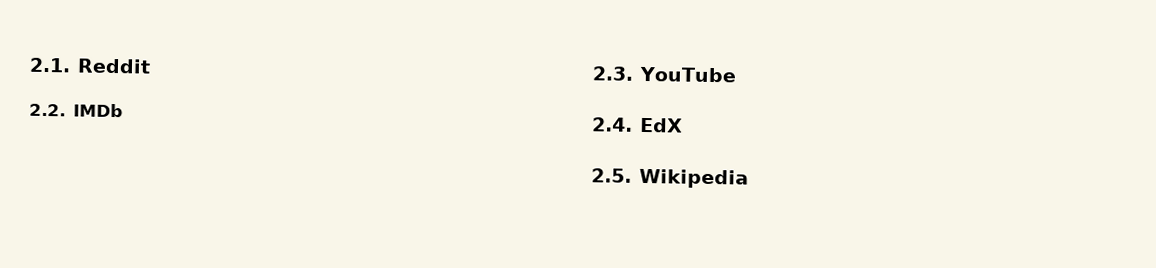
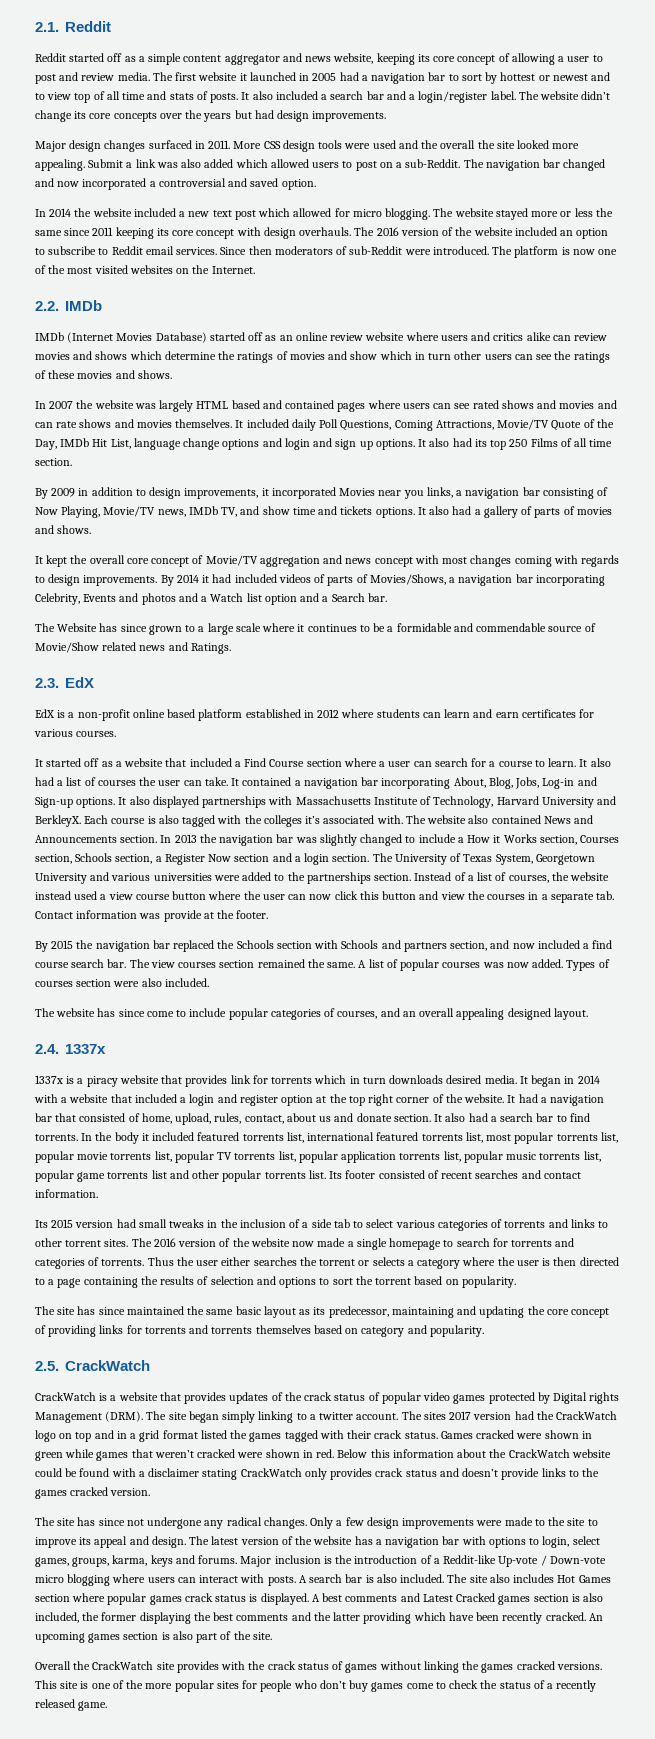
[29,103,124,118] [592,66,738,83] [592,117,684,133] [591,168,750,189] 2.2. IMDb // 2.3. YouTube // 2.4. EdX // 2.5. Wikipedia -> [35,53,603,65] [35,72,611,84] [35,91,611,103] [35,110,387,122] [35,140,580,152] [35,159,606,171] [35,178,316,190] [35,208,613,220] [35,227,609,239] [35,246,618,258] [35,265,255,274] [35,300,102,311] [35,332,608,343] [35,351,610,363] [35,370,172,379] [35,400,617,412] [35,419,614,431] [35,438,613,450] [35,458,72,466] [35,487,609,499] [35,506,612,518] [35,525,92,534] [35,555,620,567] [35,574,605,586] [35,593,387,605] [35,623,596,635] [35,642,231,654] [35,677,94,688] [35,709,595,721] [34,729,117,737] [35,758,611,767] [35,777,597,789] [35,796,617,808] [35,815,594,827] [35,834,620,846] [35,853,595,865] [35,872,610,884] [35,891,615,903] [35,910,269,922] [35,940,613,952] [35,959,610,971] [35,978,209,987] [35,1008,588,1020] [35,1044,106,1054] [35,1075,600,1087] [34,1094,605,1106] [35,1113,590,1125] [35,1132,618,1144] [35,1151,601,1163] [35,1170,581,1182] [35,1189,98,1198] [35,1219,609,1231] [35,1238,575,1250] [35,1257,619,1269] [35,1276,516,1288] [35,1306,610,1318] [35,1325,484,1337] [35,1360,150,1371] [35,1392,620,1404] [35,1411,618,1423] [35,1430,592,1442] [35,1449,611,1461] [35,1468,600,1480] [35,1487,151,1499] [35,1517,598,1529] [35,1536,600,1548] [35,1555,606,1567] [35,1574,611,1586] [35,1593,604,1605] [35,1612,603,1624] [35,1631,272,1643] [35,1661,602,1673] [35,1680,597,1692] [35,1699,108,1711] Reddit started off as a simple content aggregator and news website, keeping its core concept of allowing a user to post and review media. The first website it launched in 2005 had a navigation bar to sort by hottest or newest and to view top of all time and stats of posts. It also included a search bar and a login/register label. The website didn’t change its core concepts over the years but had design improvements. // Major design changes surfaced in 2011. More CSS design tools were used and the overall the site looked more appealing. Submit a link was also added which allowed users to post on a sub-Reddit. The navigation bar changed and now incorporated a controversial and saved option. // In 2014 the website included a new text post which allowed for micro blogging. The website stayed more or less the same since 2011 keeping its core concept with design overhauls. The 2016 version of the website included an option to subscribe to Reddit email services. Since then moderators of sub-Reddit were introduced. The platform is now one of the most visited websites on the Internet. // 2.2. IMDb // IMDb (Internet Movies Database) started off as an online review website where users and critics alike can review movies and shows which determine the ratings of movies and show which in turn other users can see the ratings of these movies and shows. // In 2007 the website was largely HTML based and contained pages where users can see rated shows and movies and can rate shows and movies themselves. It included daily Poll Questions, Coming Attractions, Movie/TV Quote of the Day, IMDb Hit List, language change options and login and sign up options. It also had its top 250 Films of all time section. // By 2009 in addition to design improvements, it incorporated Movies near you links, a navigation bar consisting of Now Playing, Movie/TV news, IMDb TV, and show time and tickets options. It also had a gallery of parts of movies and shows. // It kept the overall core concept of Movie/TV aggregation and news concept with most changes coming with regards to design improvements. By 2014 it had included videos of parts of Movies/Shows, a navigation bar incorporating Celebrity, Events and photos and a Watch list option and a Search bar. // The Website has since grown to a large scale where it continues to be a formidable and commendable source of Movie/Show related news and Ratings. // 2.3. EdX // EdX is a non-profit online based platform established in 2012 where students can learn and earn certificates for various courses. // It started off as a website that included a Find Course section where a user can search for a course to learn. It also had a list of courses the user can take. It contained a navigation bar incorporating About, Blog, Jobs, Log-in and Sign-up options. It also displayed partnerships with Massachusetts Institute of Technology, Harvard University and BerkleyX. Each course is also tagged with the colleges it’s associated with. The website also contained News and Announcements section. In 2013 the navigation bar was slightly changed to include a How it Works section, Courses section, Schools section, a Register Now section and a login section. The University of Texas System, Georgetown University and various universities were added to the partnerships section. Instead of a list of courses, the website instead used a view course button where the user can now click this button and view the courses in a separate tab. Contact information was provide at the footer. // By 2015 the navigation bar replaced the Schools section with Schools and partners section, and now included a find course search bar. The view courses section remained the same. A list of popular courses was now added. Types of courses section were also included. // The website has since come to include popular categories of courses, and an overall appealing designed layout. // 2.4. 1337x // 1337x is a piracy website that provides link for torrents which in turn downloads desired media. It began in 2014 with a website that included a login and register option at the top right corner of the website. It had a navigation bar that consisted of home, upload, rules, contact, about us and donate section. It also had a search bar to find torrents. In the body it included featured torrents list, international featured torrents list, most popular torrents list, popular movie torrents list, popular TV torrents list, popular application torrents list, popular music torrents list, popular game torrents list and other popular torrents list. Its footer consisted of recent searches and contact information. // Its 2015 version had small tweaks in the inclusion of a side tab to select various categories of torrents and links to other torrent sites. The 2016 version of the website now made a single homepage to search for torrents and categories of torrents. Thus the user either searches the torrent or selects a category where the user is then directed to a page containing the results of selection and options to sort the torrent based on popularity. // The site has since maintained the same basic layout as its predecessor, maintaining and updating the core concept of providing links for torrents and torrents themselves based on category and popularity. // 2.5. CrackWatch // CrackWatch is a website that provides updates of the crack status of popular video games protected by Digital rights Management (DRM). The site began simply linking to a twitter account. The sites 2017 version had the CrackWatch logo on top and in a grid format listed the games tagged with their crack status. Games cracked were shown in green while games that weren’t cracked were shown in red. Below this information about the CrackWatch website could be found with a disclaimer stating CrackWatch only provides crack status and doesn’t provide links to the games cracked version. // The site has since not undergone any radical changes. Only a few design improvements were made to the site to improve its appeal and design. The latest version of the website has a navigation bar with options to login, select games, groups, karma, keys and forums. Major inclusion is the introduction of a Reddit-like Up-vote / Down-vote micro blogging where users can interact with posts. A search bar is also included. The site also includes Hot Games section where popular games crack status is displayed. A best comments and Latest Cracked games section is also included, the former displaying the best comments and the latter providing which have been recently cracked. An upcoming games section is also part of the site. // Overall the CrackWatch site provides with the crack status of games without linking the games cracked versions. This site is one of the more popular sites for people who don’t buy games come to check the status of a recently released game.

